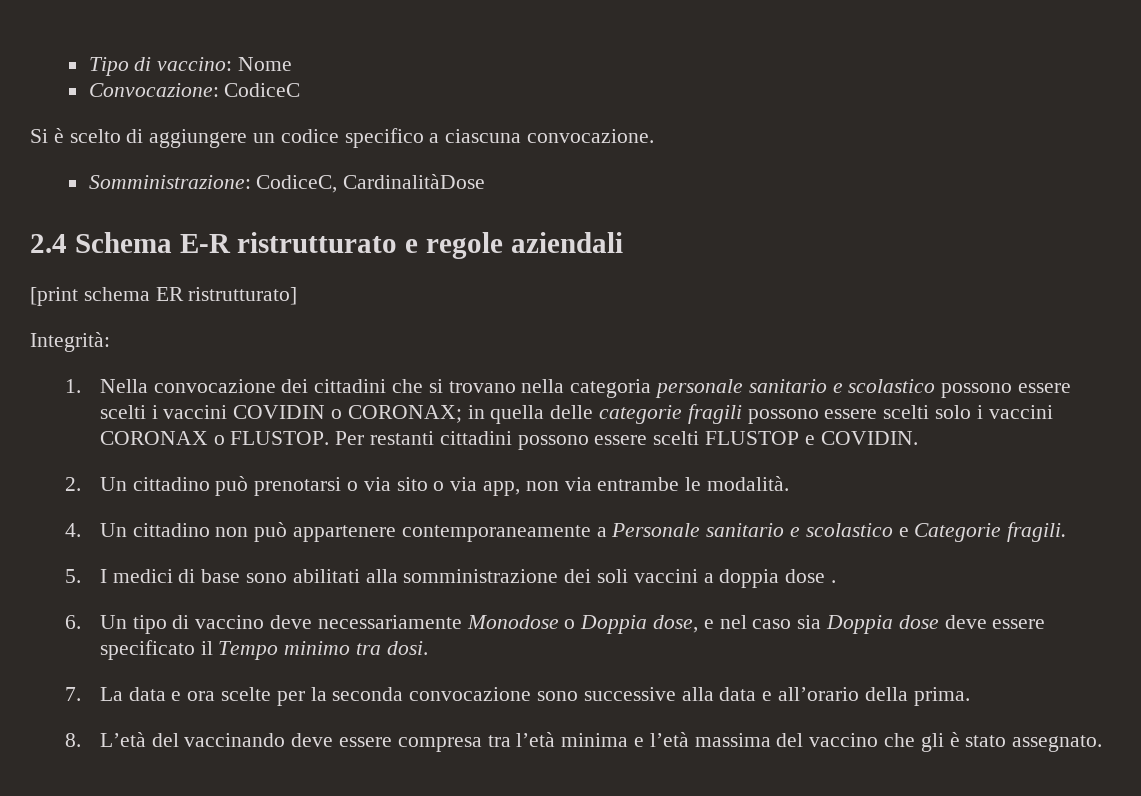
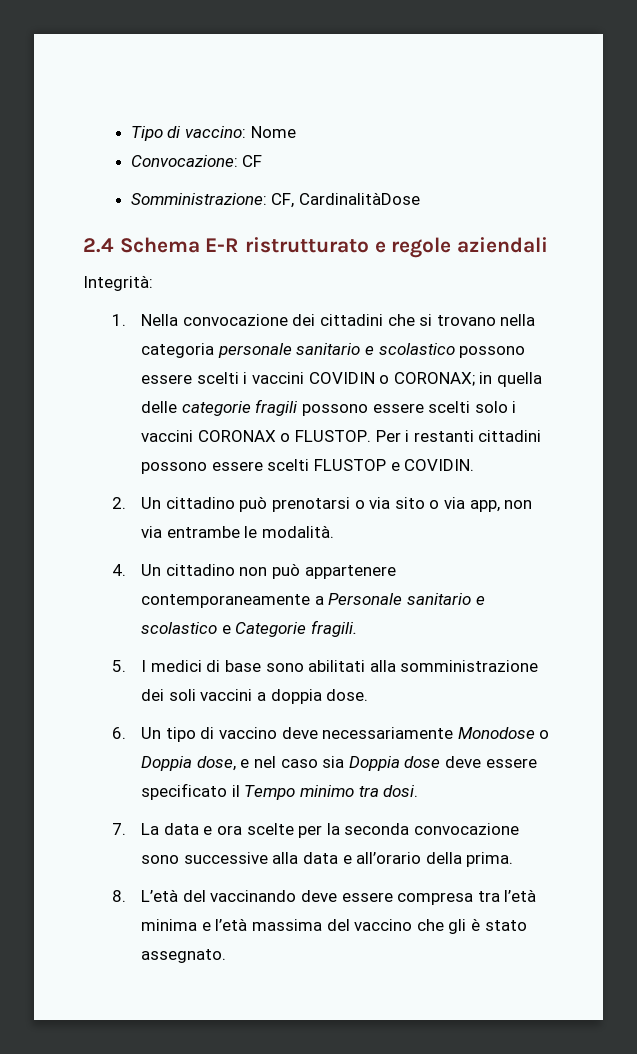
[224,83,301,97] [30,128,655,148] CodiceC // Si è scelto di aggiungere un codice specifico a ciascuna convocazione. -> [242,155,263,167] CF
[256,175,338,193] CodiceC, -> [271,193,295,208] CF,
[30,287,298,306] // [print schema ER ristrutturato] -> (549, 245) none
(365, 438) none -> [405,430,410,442] i
[785,569,836,583] dose . -> [326,689,369,701] dose.

